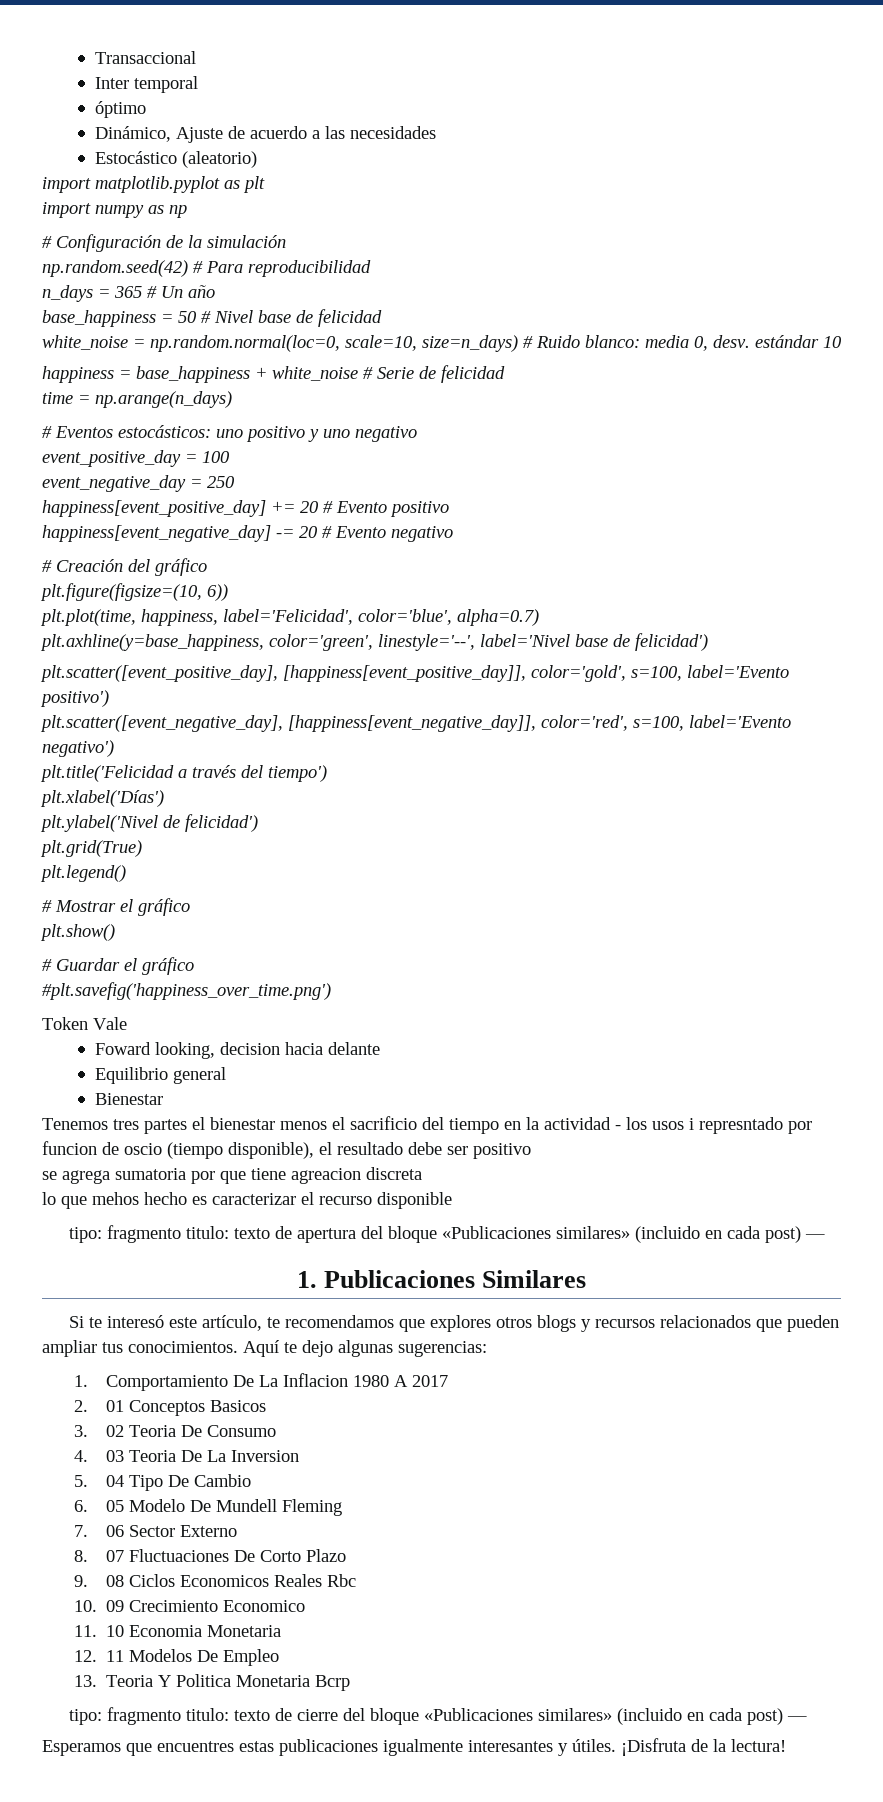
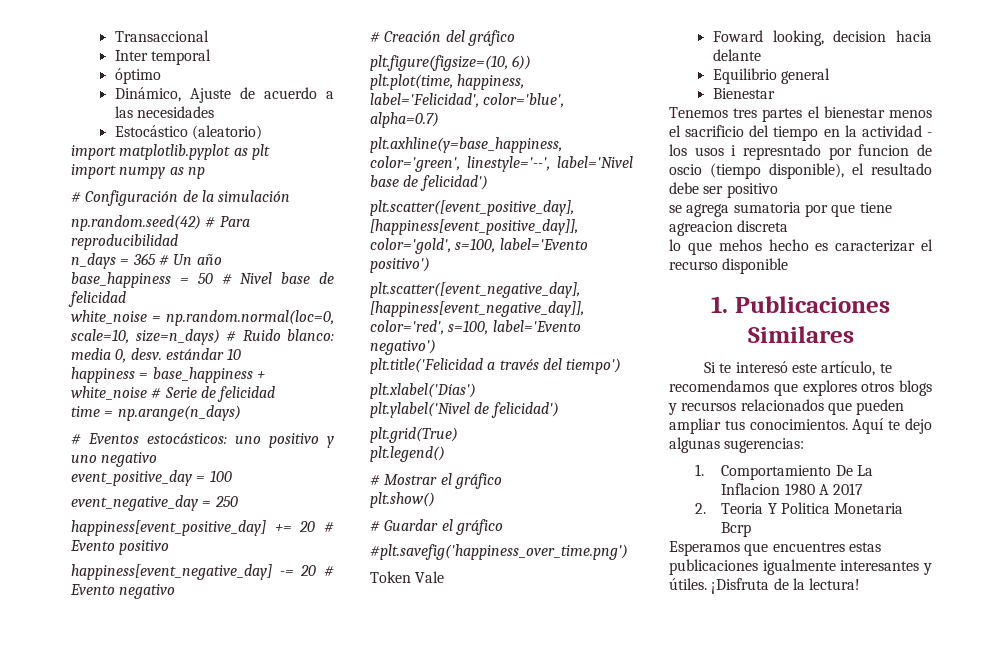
[68,1225,825,1243] // tipo: fragmento titulo: texto de apertura del bloque «Publicaciones similares» (incluido en cada post) — -> (789, 266) none
[106,1400,267,1416] [74,1425,277,1437] [74,1450,300,1462] [74,1474,252,1491] [74,1499,343,1516] [74,1525,238,1537] [74,1549,347,1562] [74,1574,357,1587] [74,1600,306,1612] [74,1625,282,1637] [74,1649,280,1666] [74,1675,98,1687] 01 Conceptos Basicos // 3. 02 Teoria De Consumo // 4. 03 Teoria De La Inversion // 5. 04 Tipo De Cambio // 6. 05 Modelo De Mundell Fleming // 7. 06 Sector Externo // 8. 07 Fluctuaciones De Corto Plazo // 9. 08 Ciclos Economicos Reales Rbc // 10. 09 Crecimiento Economico // 11. 10 Economia Monetaria // 12. 11 Modelos De Empleo // 13. -> (707, 508) none
[68,1707,807,1725] // tipo: fragmento titulo: texto de cierre del bloque «Publicaciones similares» (incluido en cada post) — -> (752, 529) none

